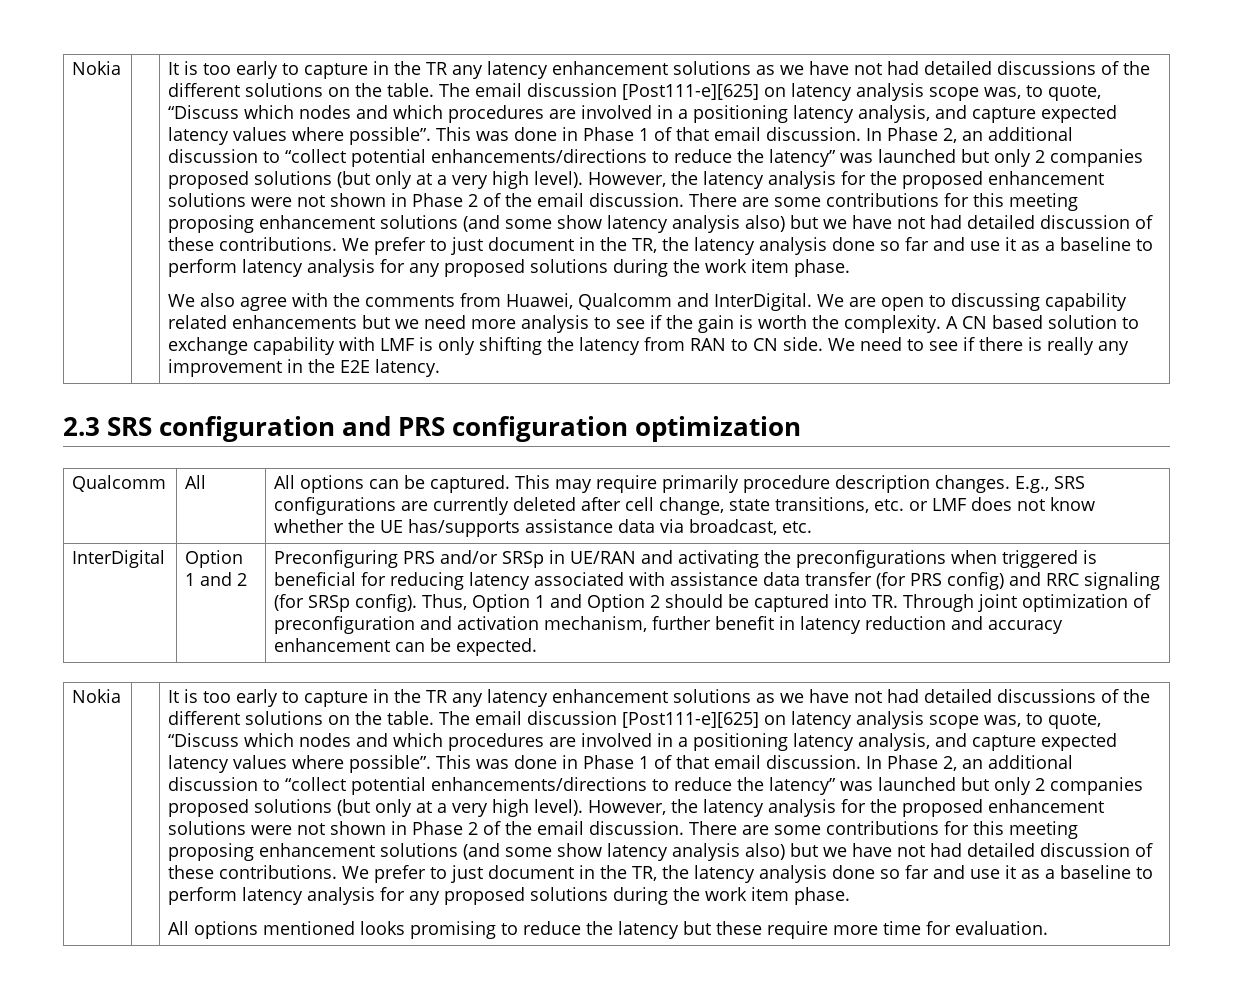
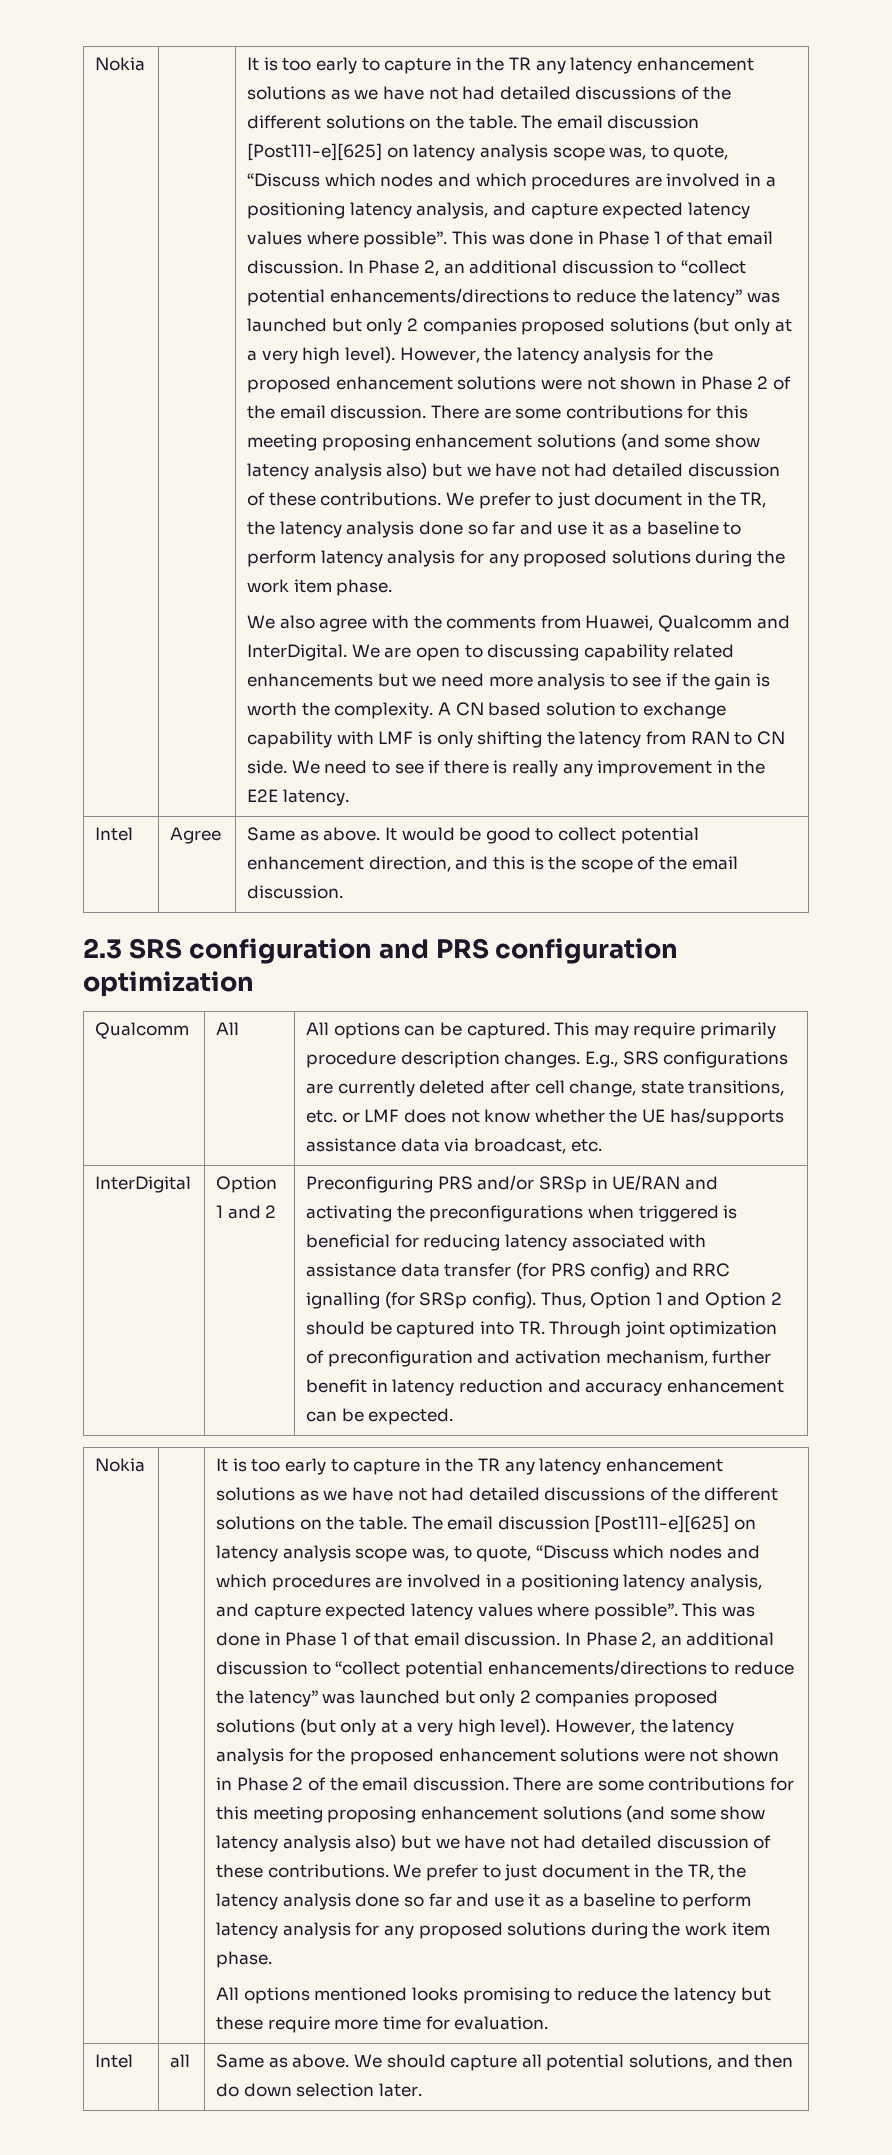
(441, 368) none -> [95,827,134,841] [170,827,222,844] [247,827,699,844] [247,856,738,873] [247,885,344,899] // Intel | Agree | Same as above. It would be good to collect potential enhancement direction, and this is the scope of the email discussion.
[1084,572,1161,590] signaling -> [306,1292,381,1309] ignalling
(1049, 928) none -> [95,2054,134,2068] [170,2054,191,2068] [216,2054,794,2071] [216,2083,423,2097] // Intel | all | Same as above. We should capture all potential solutions, and then do down selection later.

